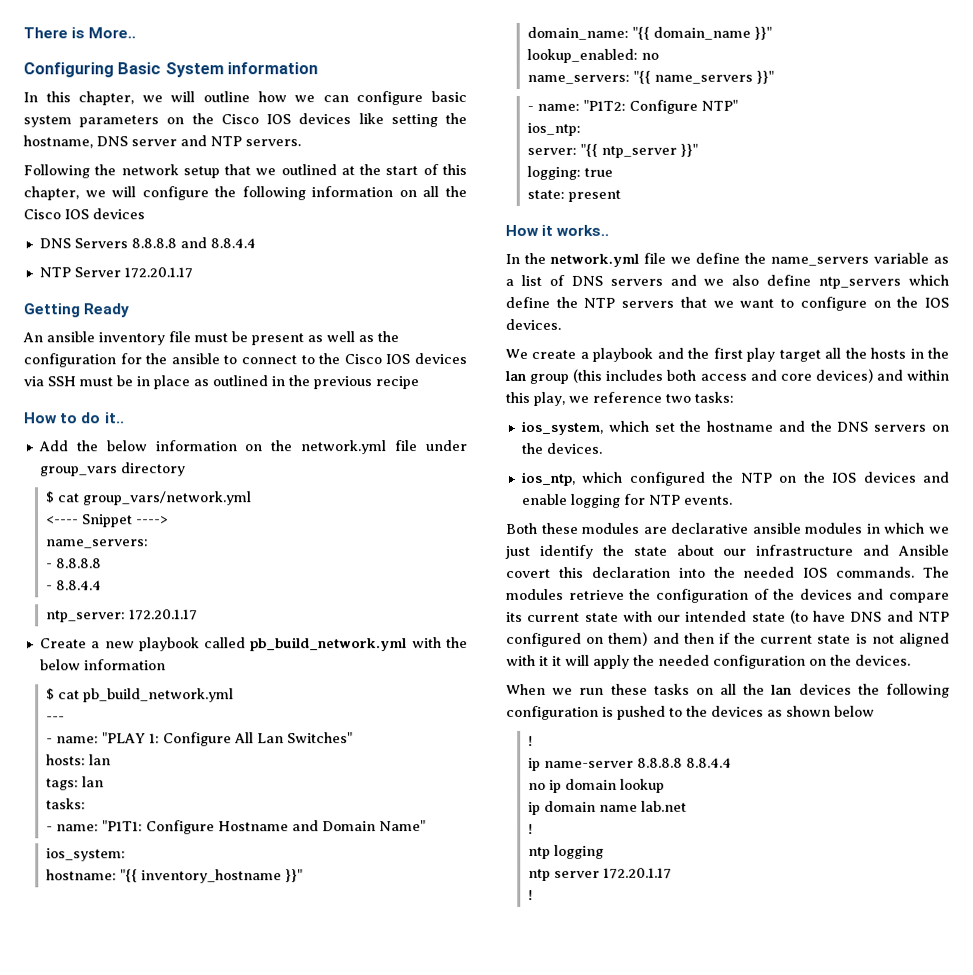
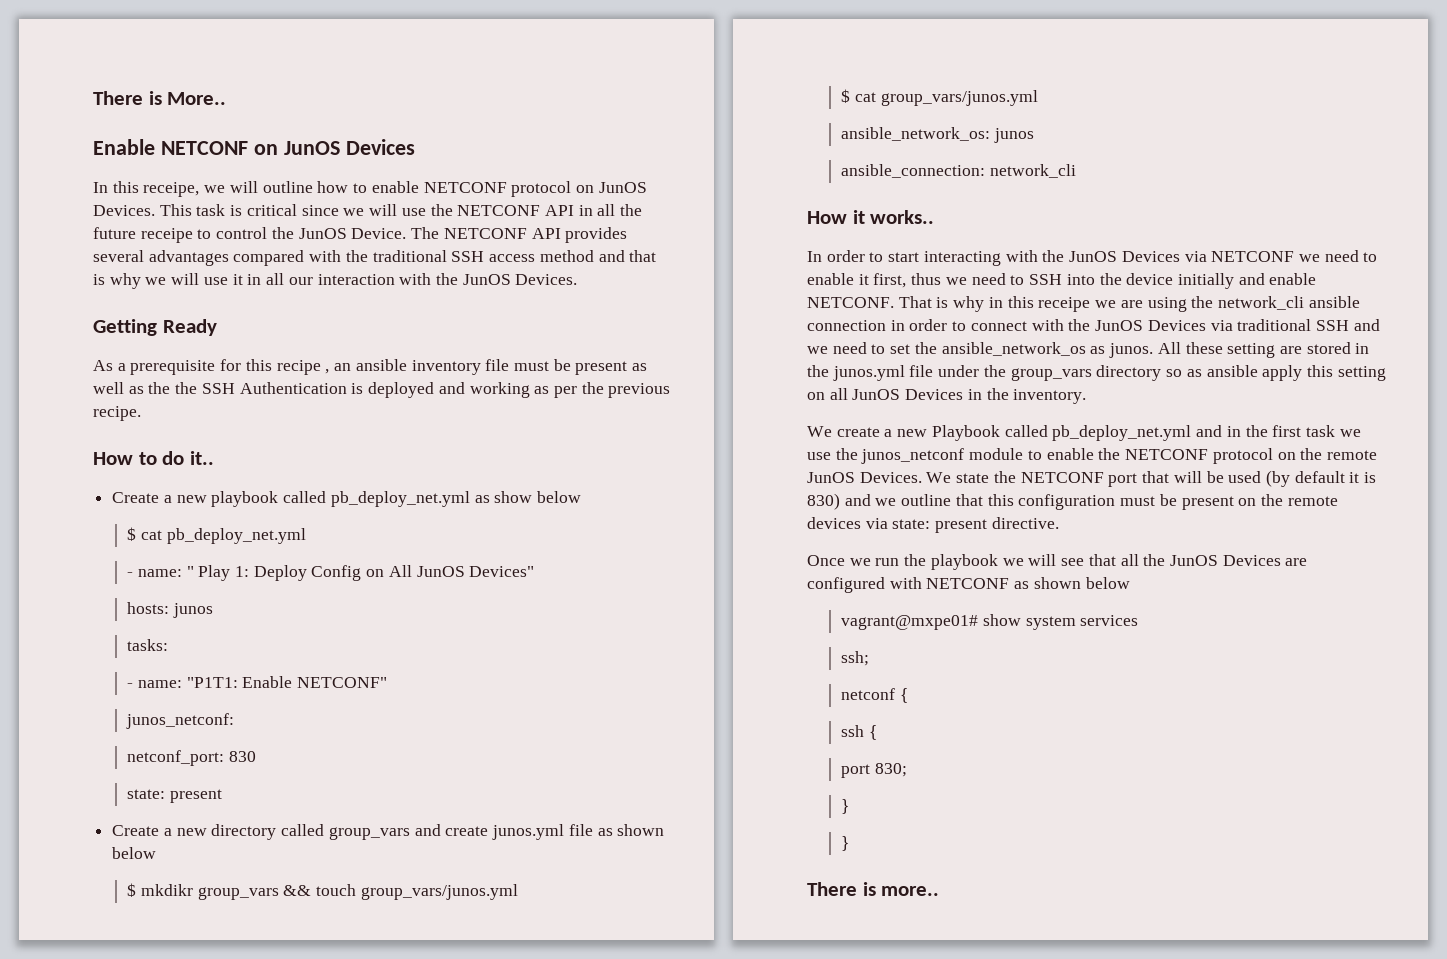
[23,62,319,78] Configuring Basic System information -> [93,139,415,155] Enable NETCONF on JunOS Devices
[78,91,135,106] chapter, -> [143,182,200,197] receipe,
[294,91,468,106] [23,113,468,128] [23,135,301,149] [23,164,467,179] [23,186,467,201] [23,208,145,220] [38,237,256,249] [38,267,193,279] [23,303,130,318] [22,332,43,343] we can configure basic system parameters on the Cisco IOS devices like setting the hostname, DNS server and NTP servers. // Following the network setup that we outlined at the start of this chapter, we will configure the following information on all the Cisco IOS devices // DNS Servers 8.8.8.8 and 8.8.4.4 // NTP Server 172.20.1.17 // Getting Ready // An -> [353,181,647,197] [93,204,643,216] [93,227,628,243] [93,250,657,266] [93,273,578,289] [93,319,217,336] [93,359,352,375] to enable NETCONF protocol on JunOS Devices. This task is critical since we will use the NETCONF API in all the future receipe to control the JunOS Device. The NETCONF API provides several advantages compared with the traditional SSH access method and that is why we will use it in all our interaction with the JunOS Devices. // Getting Ready // As a prerequisite for this recipe , an
[23,353,468,368] [23,375,285,390] configuration for the ansible to connect to the Cisco IOS devices via SSH must be in place as outlined in -> [175,382,577,398] the SSH Authentication is deployed and working as per
[375,376,419,390] recipe -> [93,406,141,421] recipe.
[37,440,468,455] [38,462,185,477] [45,491,252,506] [45,514,169,528] [45,539,149,549] [45,558,102,569] [45,580,102,591] [45,609,198,623] // Add the below information on the network.yml file under group_vars directory // $ cat group_vars/network.yml // <---- Snippet ----> // name_servers: // - 8.8.8.8 // - 8.8.4.4 // ntp_server: 172.20.1.17 -> (214, 458) none
[250,637,468,652] [39,659,166,671] [45,688,234,703] [45,716,65,722] [45,732,353,747] [45,754,111,766] [45,776,104,791] [45,798,86,810] [45,820,426,835] [45,848,126,862] [45,869,303,884] [526,26,772,40] [526,48,659,63] [526,70,774,84] [526,99,738,114] [526,122,581,136] [526,143,698,158] [526,165,613,180] [526,189,621,202] [505,224,610,236] [505,252,949,267] [505,274,949,289] [505,296,949,311] [505,318,561,330] [505,347,949,362] [505,368,950,384] [505,391,734,406] [520,420,950,435] [520,442,602,454] [520,471,949,486] [521,493,733,508] [506,522,950,534] [505,544,950,559] [506,566,950,578] [506,588,950,603] [506,609,950,624] [506,631,950,647] [506,654,911,669] [506,683,950,698] [506,705,875,720] [527,735,533,746] [527,757,732,771] [527,778,665,793] [527,800,687,815] [527,823,533,834] [527,844,604,859] [527,867,672,881] [527,889,533,900] pb_build_network.yml with the below information // $ cat pb_build_network.yml // --- // - name: "PLAY 1: Configure All Lan Switches" // hosts: lan // tags: lan // tasks: // - name: "P1T1: Configure Hostname and Domain Name" // ios_system: // hostname: "{{ inventory_hostname }}" // domain_name: "{{ domain_name }}" // lookup_enabled: no // name_servers: "{{ name_servers }}" // - name: "P1T2: Configure NTP" // ios_ntp: // server: "{{ ntp_server }}" // logging: true // state: present // How it works.. // In the network.yml file we define the name_servers variable as a list of DNS servers and we also define ntp_servers which define the NTP servers that we want to configure on the IOS devices. // We create a playbook and the first play target all the hosts in the lan group (this includes both access and core devices) and within this play, we reference two tasks: // ios_system, which set the hostname and the DNS servers on the devices. // ios_ntp, which configured the NTP on the IOS devices and enable logging for NTP events. // Both these modules are declarative ansible modules in which we just identify the state about our infrastructure and Ansible covert this declaration into the needed IOS commands. The modules retrieve the configuration of the devices and compare its current state with our intended state (to have DNS and NTP configured on them) and then if the current state is not aligned with it it will apply the needed configuration on the devices. // When we run these tasks on all the lan devices the following configuration is pushed to the devices as shown below // ! // ip name-server 8.8.8.8 8.8.4.4 // no ip domain lookup // ip domain name lab.net // ! // ntp logging // ntp server 172.20.1.17 // ! -> [330,491,582,507] [127,527,306,544] [127,565,535,581] [127,602,213,618] [127,639,169,651] [127,676,387,688] [126,713,235,729] [127,750,256,766] [127,789,222,803] [112,824,665,840] [112,847,157,859] [127,883,518,900] [841,89,1038,106] [841,127,1034,143] [841,164,1076,178] [807,210,935,224] [807,250,1378,266] [807,273,1317,289] [807,296,1360,312] [807,319,1380,331] [807,342,1370,358] [807,365,1386,381] [807,388,1087,404] [807,425,1361,441] [807,448,1377,464] [807,470,1377,487] [807,493,1338,510] [807,517,1059,533] [807,554,1308,570] [807,577,1130,593] [841,614,1139,630] [841,651,870,666] [841,688,908,703] [841,725,877,740] [841,763,907,778] [841,799,850,814] [841,836,850,851] [807,882,940,896] pb_deploy_net.yml as show below // $ cat pb_deploy_net.yml // - name: " Play 1: Deploy Config on All JunOS Devices" // hosts: junos // tasks: // - name: "P1T1: Enable NETCONF" // junos_netconf: // netconf_port: 830 // state: present // Create a new directory called group_vars and create junos.yml file as shown below // $ mkdikr group_vars && touch group_vars/junos.yml // $ cat group_vars/junos.yml // ansible_network_os: junos // ansible_connection: network_cli // How it works.. // In order to start interacting with the JunOS Devices via NETCONF we need to enable it first, thus we need to SSH into the device initially and enable NETCONF. That is why in this receipe we are using the network_cli ansible connection in order to connect with the JunOS Devices via traditional SSH and we need to set the ansible_network_os as junos. All these setting are stored in the junos.yml file under the group_vars directory so as ansible apply this setting on all JunOS Devices in the inventory. // We create a new Playbook called pb_deploy_net.yml and in the first task we use the junos_netconf module to enable the NETCONF protocol on the remote JunOS Devices. We state the NETCONF port that will be used (by default it is 830) and we outline that this configuration must be present on the remote devices via state: present directive. // Once we run the playbook we will see that all the JunOS Devices are configured with NETCONF as shown below // vagrant@mxpe01# show system services // ssh; // netconf { // ssh { // port 830; // } // } // There is more..

